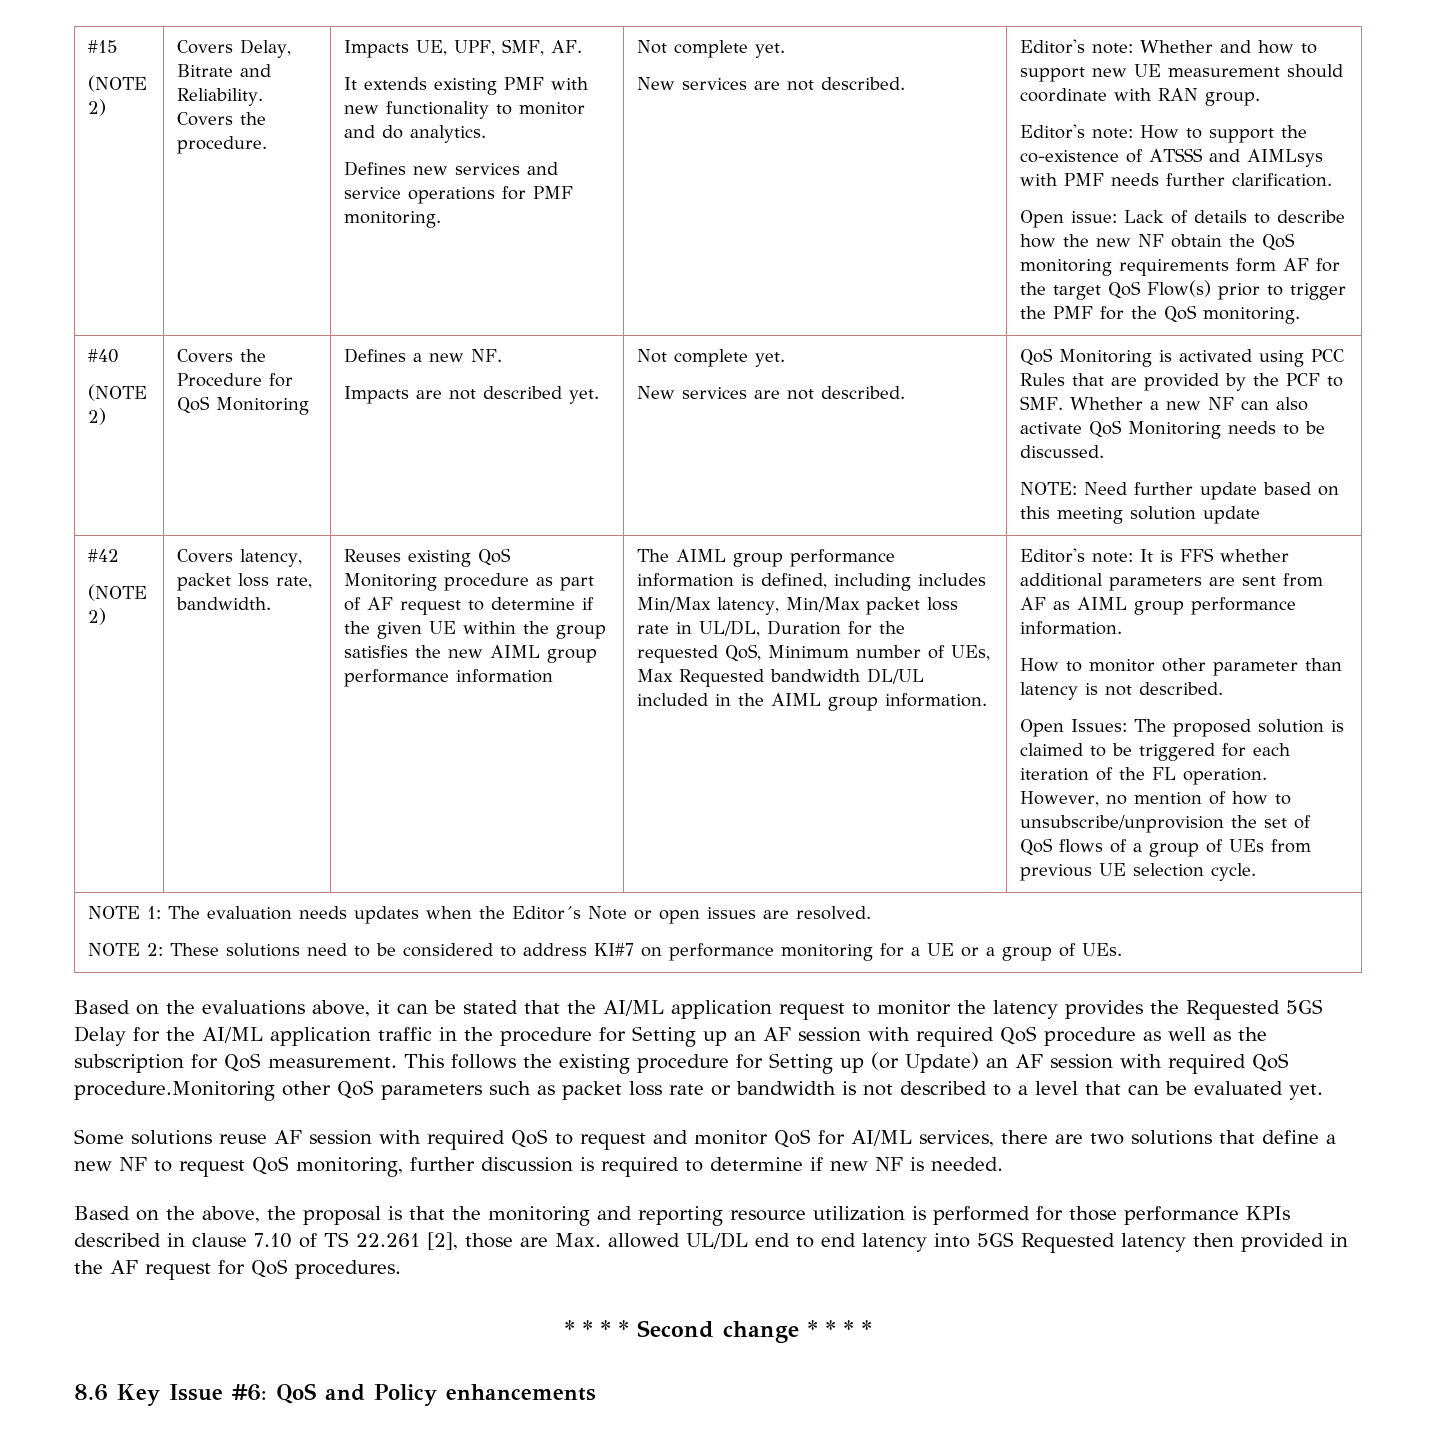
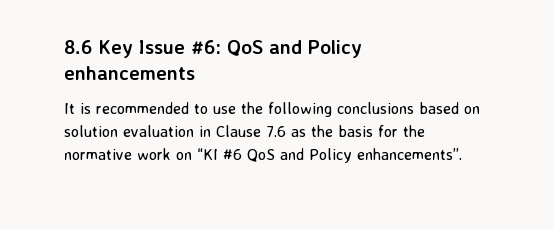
[88,40,119,53] [88,75,148,92] [88,99,107,116] [177,39,292,58] [177,64,272,77] [177,88,264,106] [177,112,267,126] [177,136,268,154] [344,39,583,58] [344,77,589,95] [344,101,586,119] [344,125,487,143] [344,161,559,176] [344,186,574,204] [344,211,442,228] [637,40,786,58] [637,77,906,91] [1020,39,1318,54] [1020,64,1344,82] [1020,88,1261,106] [1020,124,1308,143] [1020,148,1324,167] [1020,173,1333,187] [1020,210,1346,228] [1020,233,1296,251] [1020,258,1341,276] [1020,280,1347,300] [1020,305,1301,324] [88,349,120,363] [88,384,148,401] [88,408,107,425] [177,349,267,363] [177,373,294,387] [177,396,310,415] [344,348,503,363] [344,386,600,404] [637,349,786,367] [637,386,906,400] [1020,348,1346,367] [1020,373,1344,391] [1020,396,1309,411] [1020,420,1326,439] [1020,445,1105,458] [1020,482,1340,500] [1020,506,1261,524] [88,549,120,562] [88,584,148,601] [88,608,107,625] [177,549,303,567] [177,573,313,591] [176,597,272,610] [344,548,512,567] [344,573,595,591] [344,597,595,615] [344,621,607,639] [344,645,598,663] [344,669,554,687] [637,549,896,567] [637,573,987,591] [637,597,959,615] [637,620,906,637] [637,644,991,663] [637,668,925,687] [637,693,988,711] [1020,548,1290,563] [1020,573,1324,591] [1020,597,1297,615] [1020,621,1123,635] [1020,658,1343,676] [1020,682,1224,700] [1020,719,1345,737] [1020,743,1291,761] [1020,767,1268,785] [1020,791,1292,807] [1020,815,1312,833] [1020,838,1312,857] [1020,863,1257,881] [88,906,872,924] [88,943,1123,961] [74,999,1323,1020] [74,1026,1267,1047] [74,1052,1289,1074] [74,1080,1323,1101] [74,1129,1336,1150] [74,1156,1003,1177] [74,1206,1290,1226] [74,1232,1348,1253] [74,1259,401,1280] [565,1320,871,1343] #15 // (NOTE 2) | Covers Delay, Bitrate and Reliability. Covers the procedure. | Impacts UE, UPF, SMF, AF. // It extends existing PMF with new functionality to monitor and do analytics. // Defines new services and service operations for PMF monitoring. | Not complete yet. // New services are not described. | Editor's note: Whether and how to support new UE measurement should coordinate with RAN group. // Editor's note: How to support the co-existence of ATSSS and AIMLsys with PMF needs further clarification. // Open issue: Lack of details to describe how the new NF obtain the QoS monitoring requirements form AF for the target QoS Flow(s) prior to trigger the PMF for the QoS monitoring. // #40 // (NOTE 2) | Covers the Procedure for QoS Monitoring | Defines a new NF. // Impacts are not described yet. | Not complete yet. // New services are not described. | QoS Monitoring is activated using PCC Rules that are provided by the PCF to SMF. Whether a new NF can also activate QoS Monitoring needs to be discussed. // NOTE: Need further update based on this meeting solution update // #42 // (NOTE 2) | Covers latency, packet loss rate, bandwidth. | Reuses existing QoS Monitoring procedure as part of AF request to determine if the given UE within the group satisfies the new AIML group performance information | The AIML group performance information is defined, including includes Min/Max latency, Min/Max packet loss rate in UL/DL, Duration for the requested QoS, Minimum number of UEs, Max Requested bandwidth DL/UL included in the AIML group information. | Editor's note: It is FFS whether additional parameters are sent from AF as AIML group performance information. // How to monitor other parameter than latency is not described. // Open Issues: The proposed solution is claimed to be triggered for each iteration of the FL operation. However, no mention of how to unsubscribe/unprovision the set of QoS flows of a group of UEs from previous UE selection cycle. // NOTE 1: The evaluation needs updates when the Editor´s Note or open issues are resolved. // NOTE 2: These solutions need to be considered to address KI#7 on performance monitoring for a UE or a group of UEs. // Based on the evaluations above, it can be stated that the AI/ML application request to monitor the latency provides the Requested 5GS Delay for the AI/ML application traffic in the procedure for Setting up an AF session with required QoS procedure as well as the subscription for QoS measurement. This follows the existing procedure for Setting up (or Update) an AF session with required QoS procedure.Monitoring other QoS parameters such as packet loss rate or bandwidth is not described to a level that can be evaluated yet. // Some solutions reuse AF session with required QoS to request and monitor QoS for AI/ML services, there are two solutions that define a new NF to request QoS monitoring, further discussion is required to determine if new NF is needed. // Based on the above, the proposal is that the monitoring and reporting resource utilization is performed for those performance KPIs described in clause 7.10 of TS 22.261 [2], those are Max. allowed UL/DL end to end latency into 5GS Requested latency then provided in the AF request for QoS procedures. // * * * * Second change * * * * // -> (64, 47) none
(596, 1392) none -> [64,102,480,117] [64,125,425,137] [64,148,462,163] // It is recommended to use the following conclusions based on solution evaluation in Clause 7.6 as the basis for the normative work on “KI #6 QoS and Policy enhancements”.

